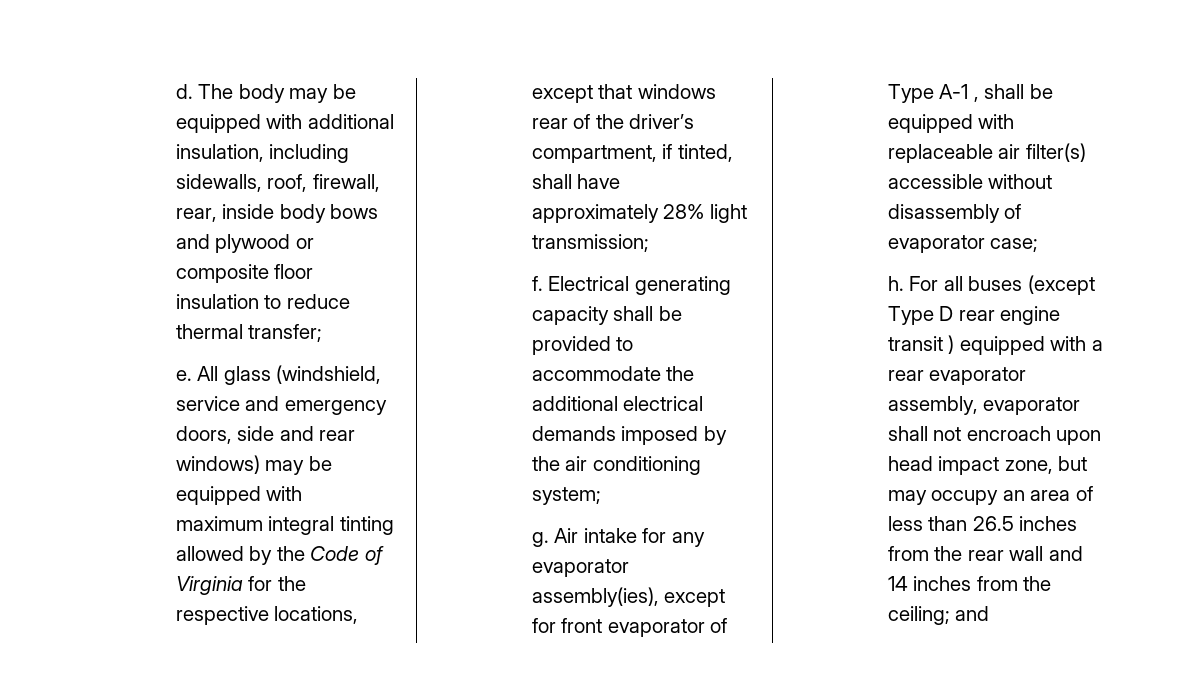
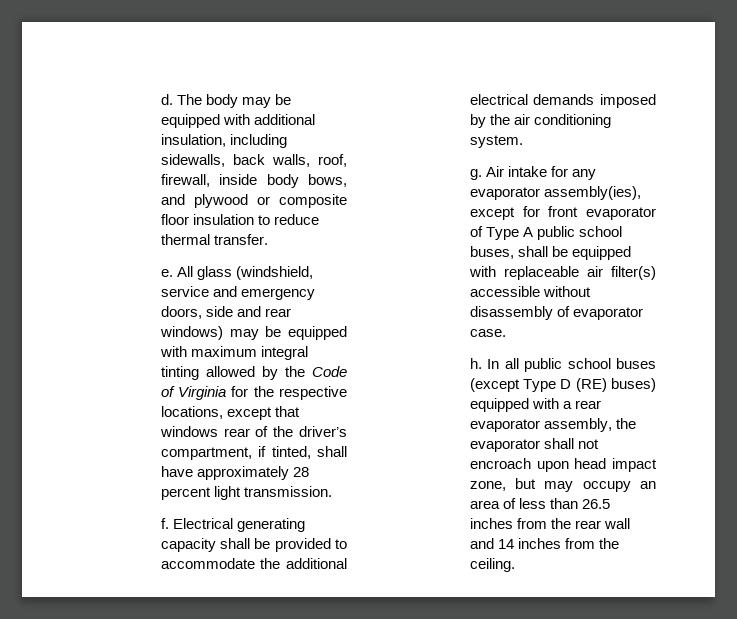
(262, 183) none -> [232,154,310,167] back walls,
[175,208,217,222] rear, -> (210, 180) none
[330,204,379,219] bows -> [308,174,347,187] bows,
[248,324,323,342] transfer; -> [213,234,268,245] transfer.
[663,204,747,223] [531,234,649,252] 28% light transmission; -> [292,467,309,477] [160,486,332,500] 28 percent light transmission.
[531,487,601,505] system; -> [469,135,523,148] system.
[939,84,979,102] A-1 , -> [522,226,622,240] [469,246,514,259] A public school buses,
[990,238,1039,252] case; -> [469,329,506,337] case.
[909,275,1095,295] [887,306,1061,325] [887,335,955,354] For all buses (except Type D rear engine transit ) -> [487,358,656,372] [469,378,656,392] In all public school buses (except Type D (RE) buses)
(978, 405) none -> [615,418,636,429] the
[887,606,990,625] ceiling; and -> [469,558,515,572] ceiling.

